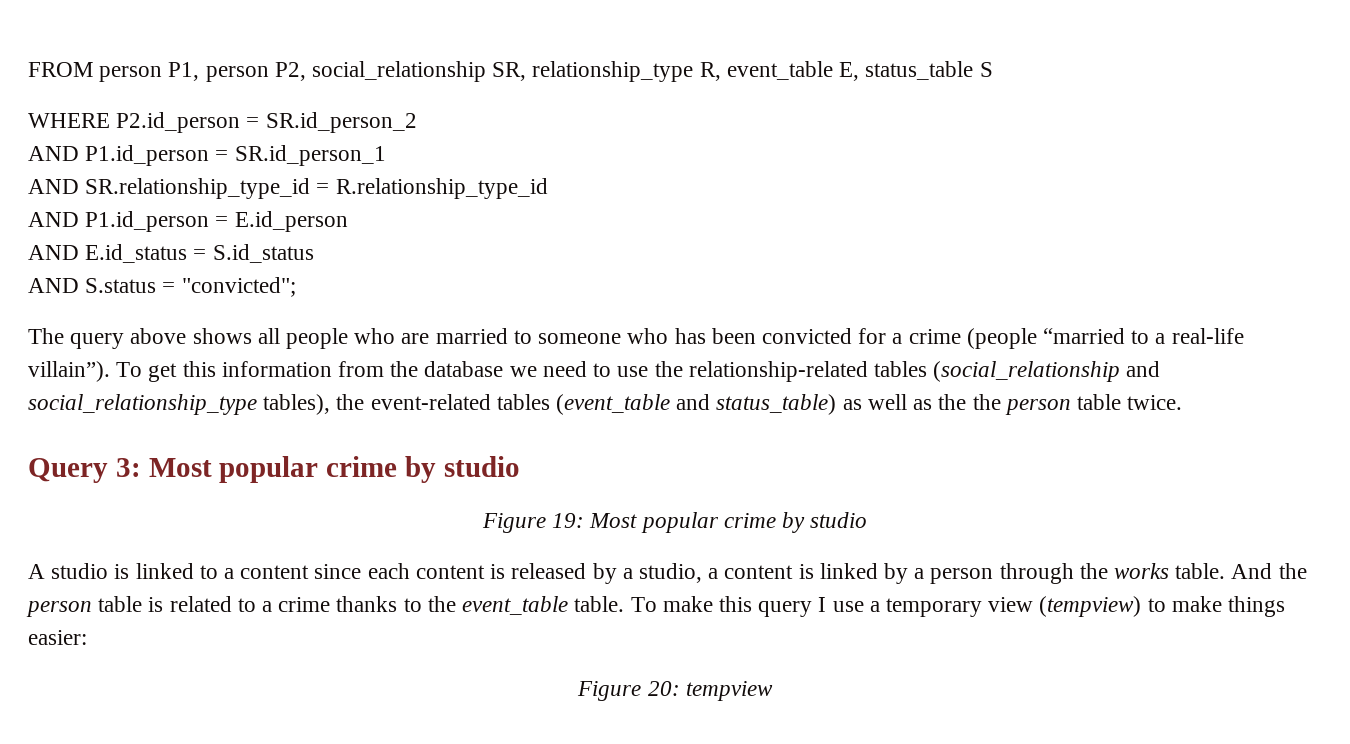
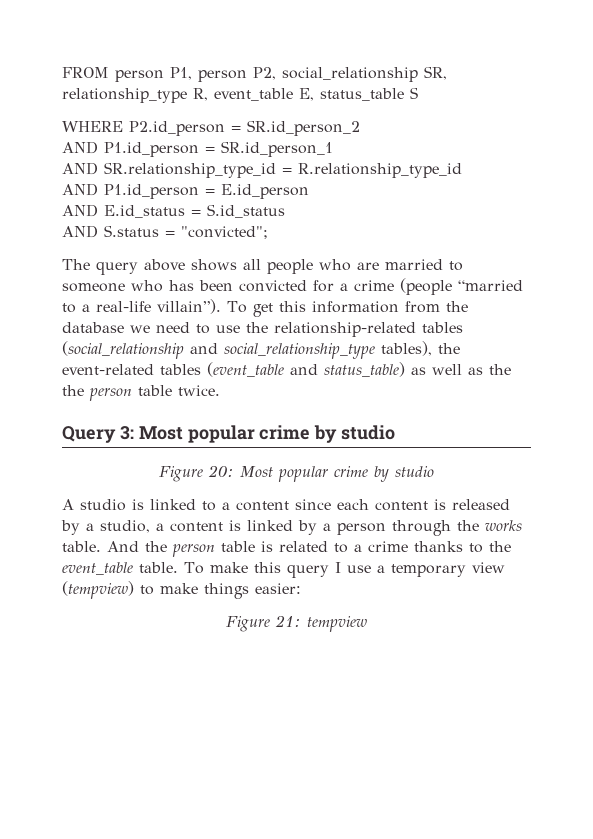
[552,513,585,528] 19: -> [208,465,234,477] 20:
[647,681,680,696] 20: -> [275,615,301,627] 21:

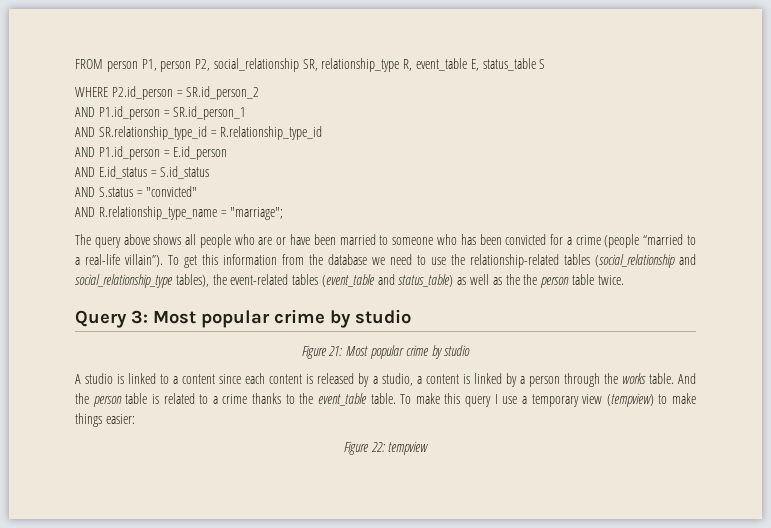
[181,226,268,239] "convicted"; -> [146,186,198,197] [75,206,284,220] "convicted" // AND R.relationship_type_name = "marriage";
(379, 266) none -> [276,234,336,245] or have been
[208,465,234,477] 20: -> [328,346,343,356] 21:
[275,615,301,627] 21: -> [370,442,385,452] 22:

